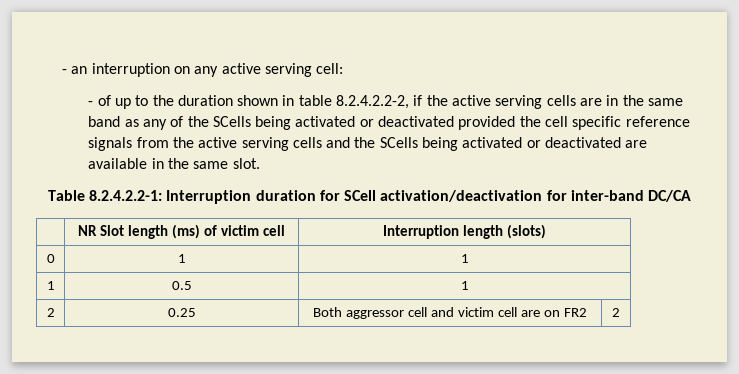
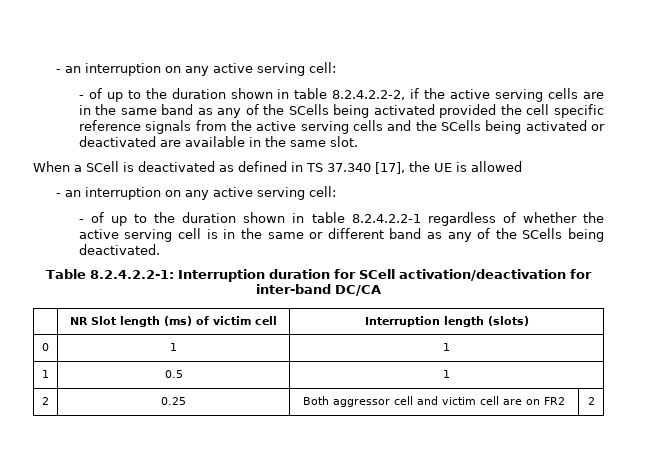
[359,116,455,127] or deactivated -> (435, 109) none
(260, 163) none -> [33,161,522,174] [55,186,336,200] [78,212,604,226] [78,228,604,242] [78,244,160,255] // When a SCell is deactivated as defined in TS 37.340 [17], the UE is allowed // - an interruption on any active serving cell: // - of up to the duration shown in table 8.2.4.2.2-1 regardless of whether the active serving cell is in the same or different band as any of the SCells being deactivated.

